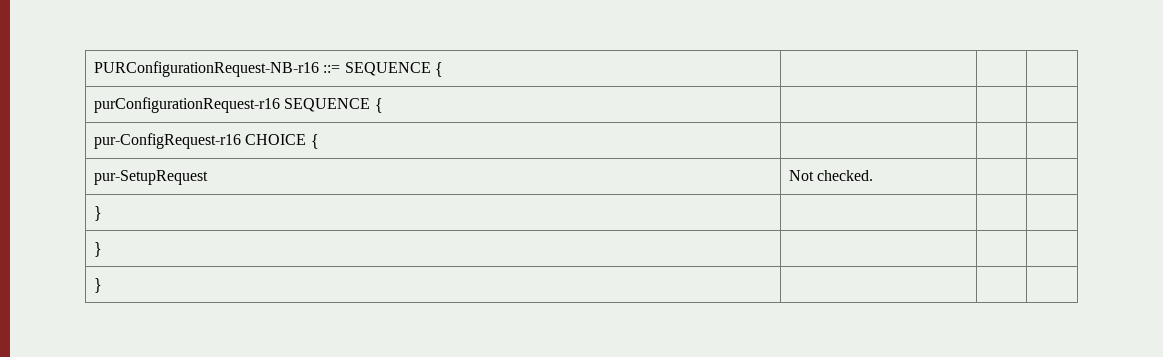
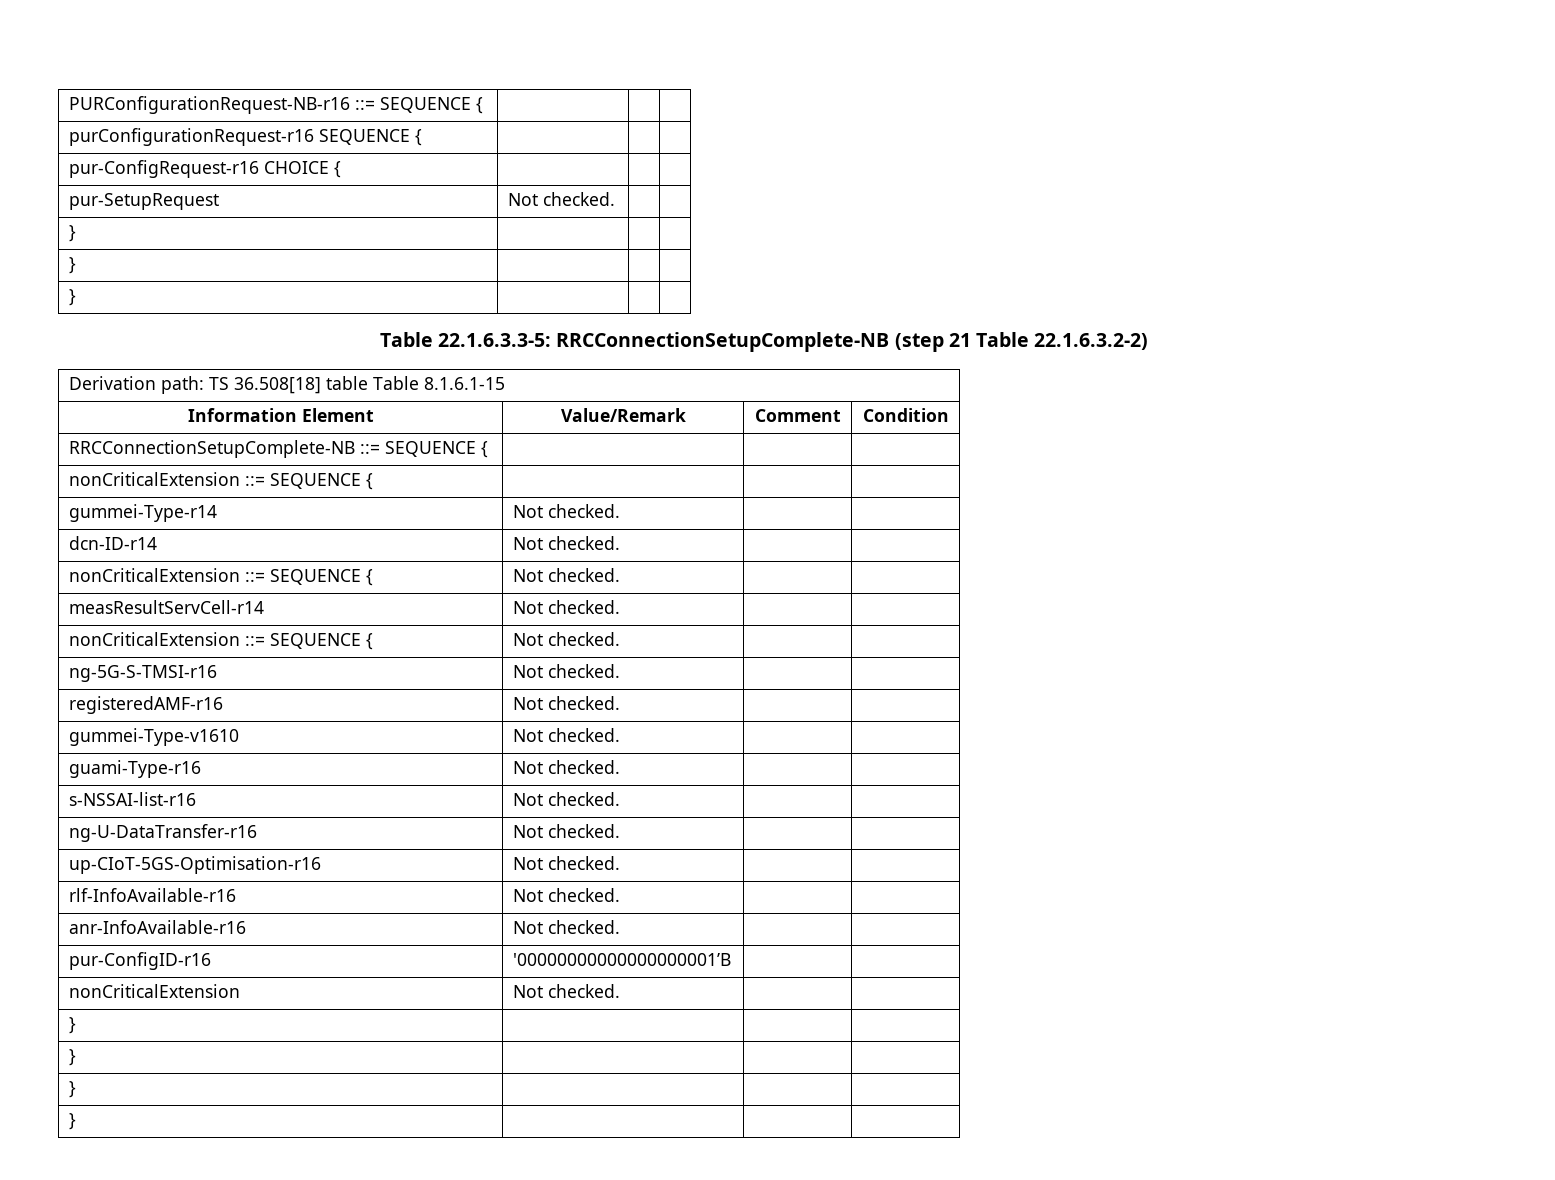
(103, 285) none -> [379,332,1149,352] [68,376,505,394] [187,408,374,422] [560,408,686,422] [754,409,841,422] [862,408,949,422] [68,440,488,458] [68,472,373,490] [68,504,217,522] [512,504,620,518] [68,536,157,550] [512,536,620,550] [68,568,373,586] [512,568,620,582] [68,600,264,614] [512,600,620,614] [68,632,373,650] [512,632,620,646] [68,665,217,682] [512,664,620,678] [68,696,223,714] [512,696,620,710] [68,728,239,746] [512,728,620,742] [68,760,201,778] [512,760,620,774] [68,792,196,806] [512,792,620,806] [68,824,257,842] [512,824,620,838] [68,856,321,874] [512,856,620,870] [68,888,236,902] [512,888,620,902] [68,920,246,934] [512,920,620,934] [68,952,211,970] [512,953,731,966] [68,984,240,998] [512,984,620,998] [68,1017,76,1034] [68,1049,76,1066] [68,1081,76,1098] [68,1113,76,1130] // Table 22.1.6.3.3-5: RRCConnectionSetupComplete-NB (step 21 Table 22.1.6.3.2-2) // Derivation path: TS 36.508[18] table Table 8.1.6.1-15 // Information Element | Value/Remark | Comment | Condition // RRCConnectionSetupComplete-NB ::= SEQUENCE { | | | // nonCriticalExtension ::= SEQUENCE { | | | // gummei-Type-r14 | Not checked. | | // dcn-ID-r14 | Not checked. | | // nonCriticalExtension ::= SEQUENCE { | Not checked. | | // measResultServCell-r14 | Not checked. | | // nonCriticalExtension ::= SEQUENCE { | Not checked. | | // ng-5G-S-TMSI-r16 | Not checked. | | // registeredAMF-r16 | Not checked. | | // gummei-Type-v1610 | Not checked. | | // guami-Type-r16 | Not checked. | | // s-NSSAI-list-r16 | Not checked. | | // ng-U-DataTransfer-r16 | Not checked. | | // up-CIoT-5GS-Optimisation-r16 | Not checked. | | // rlf-InfoAvailable-r16 | Not checked. | | // anr-InfoAvailable-r16 | Not checked. | | // pur-ConfigID-r16 | '00000000000000000001’B | | // nonCriticalExtension | Not checked. | | // } | | | // } | | | // } | | | // } | | |

